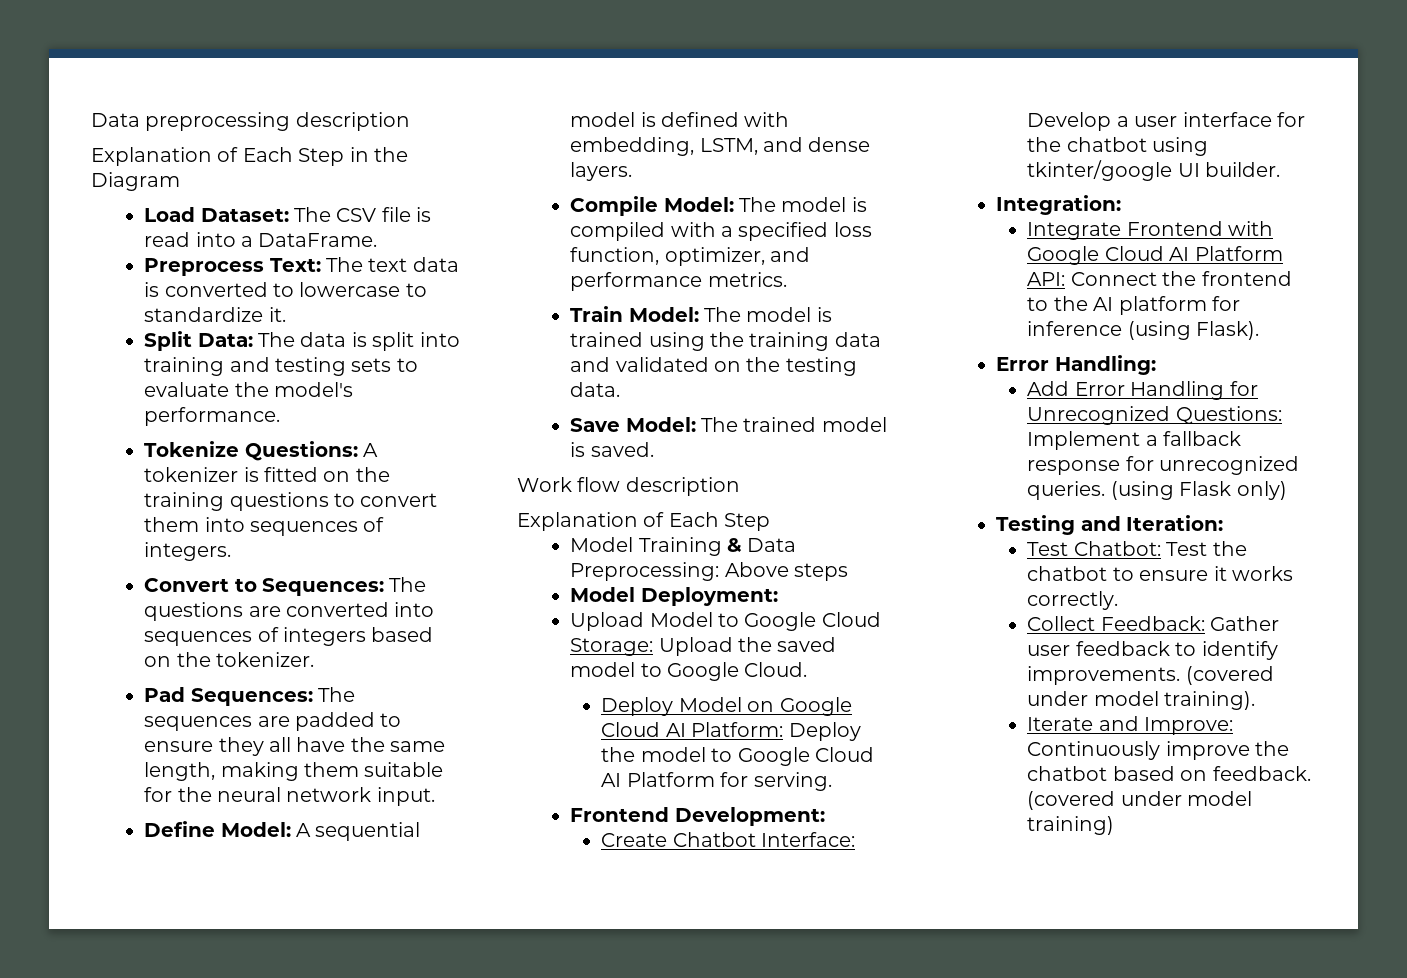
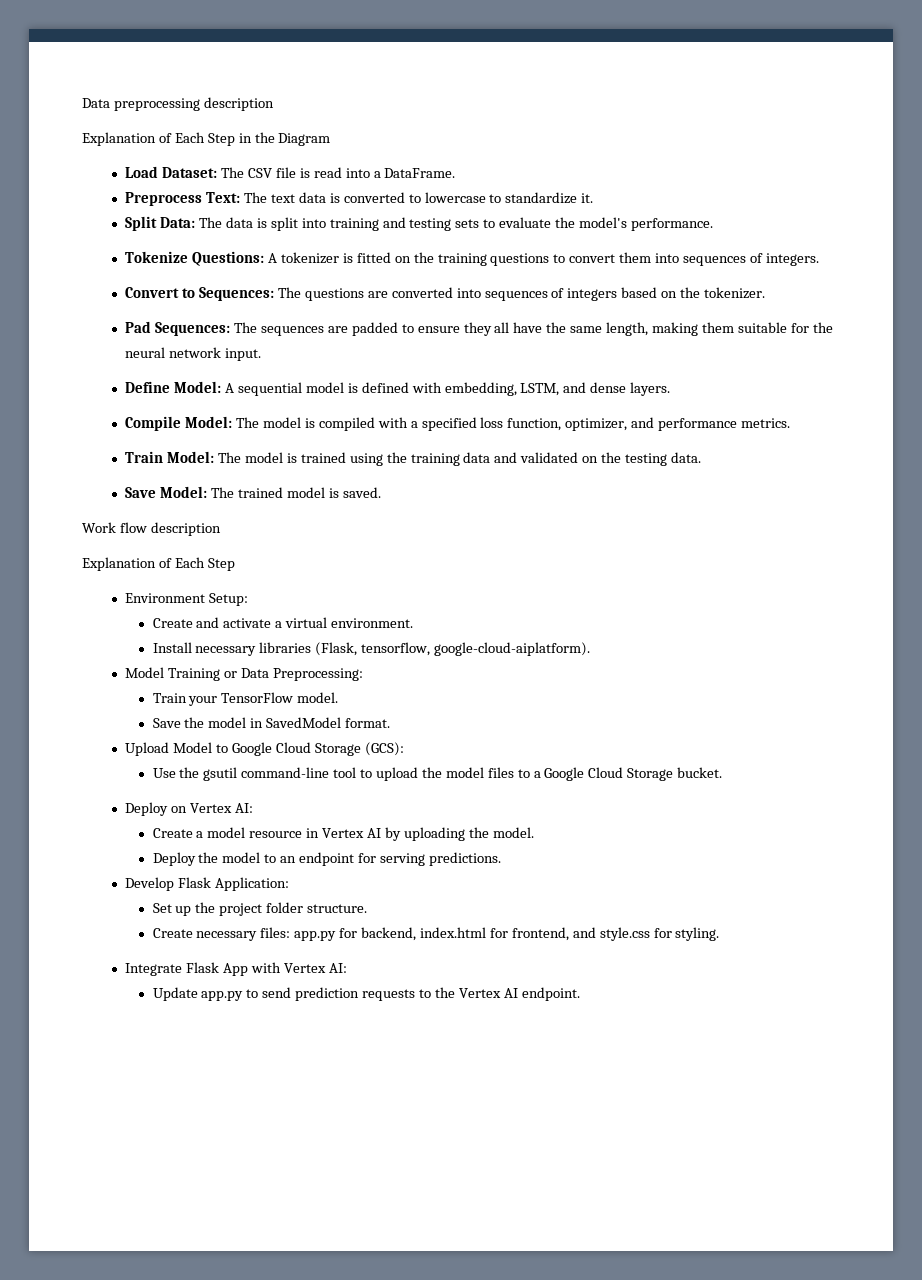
(771, 522) none -> [125,593,249,606] [152,617,414,628] [152,642,591,656] // Environment Setup: // Create and activate a virtual environment. // Install necessary libraries (Flask, tensorflow, google-cloud-aiplatform).
[726,538,742,552] & -> [224,671,238,678] or
[724,562,848,581] [570,587,778,606] Above steps // Model Deployment: -> [152,692,339,706] [152,717,391,728] // Train your TensorFlow model. // Save the model in SavedModel format.
[570,637,837,656] [570,662,808,681] [601,697,852,716] [601,722,861,741] [601,747,874,766] [601,772,832,791] [570,807,825,826] [601,832,856,847] [1027,112,1305,131] [1027,137,1209,156] [1027,160,1281,181] [996,195,1122,215] [1027,221,1274,240] [1027,246,1283,265] [1027,271,1292,286] [1027,296,1240,315] [1027,321,1260,340] [996,355,1156,375] [1027,381,1258,400] [1027,406,1282,425] [1027,431,1242,450] [1027,456,1300,475] [1027,481,1287,500] [996,515,1223,535] [1027,541,1247,556] [1027,566,1293,581] [1027,591,1119,610] [1027,616,1280,631] [1027,641,1278,660] [1027,666,1274,685] [1027,691,1256,710] [1027,716,1234,735] [1027,741,1290,760] [1027,766,1311,781] [1027,791,1253,810] [1027,816,1115,835] Storage: Upload the saved model to Google Cloud. // Deploy Model on Google Cloud AI Platform: Deploy the model to Google Cloud AI Platform for serving. // Frontend Development: // Create Chatbot Interface: Develop a user interface for the chatbot using tkinter/google UI builder. // Integration: // Integrate Frontend with Google Cloud AI Platform API: Connect the frontend to the AI platform for inference (using Flask). // Error Handling: // Add Error Handling for Unrecognized Questions: Implement a fallback response for unrecognized queries. (using Flask only) // Testing and Iteration: // Test Chatbot: Test the chatbot to ensure it works correctly. // Collect Feedback: Gather user feedback to identify improvements. (covered under model training). // Iterate and Improve: Continuously improve the chatbot based on feedback. (covered under model training) -> [314,742,404,756] [152,767,723,781] [125,802,253,816] [152,827,534,841] [152,852,501,866] [125,877,290,891] [152,902,368,916] [152,927,720,941] [125,962,347,976] [152,987,580,1001] Storage (GCS): // Use the gsutil command-line tool to upload the model files to a Google Cloud Storage bucket. // Deploy on Vertex AI: // Create a model resource in Vertex AI by uploading the model. // Deploy the model to an endpoint for serving predictions. // Develop Flask Application: // Set up the project folder structure. // Create necessary files: app.py for backend, index.html for frontend, and style.css for styling. // Integrate Flask App with Vertex AI: // Update app.py to send prediction requests to the Vertex AI endpoint.

